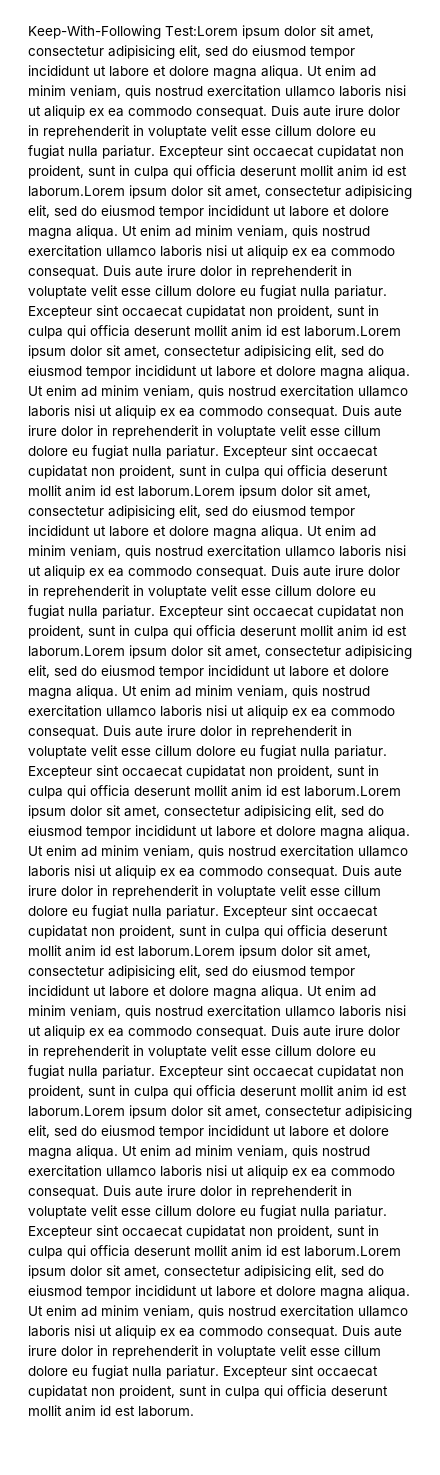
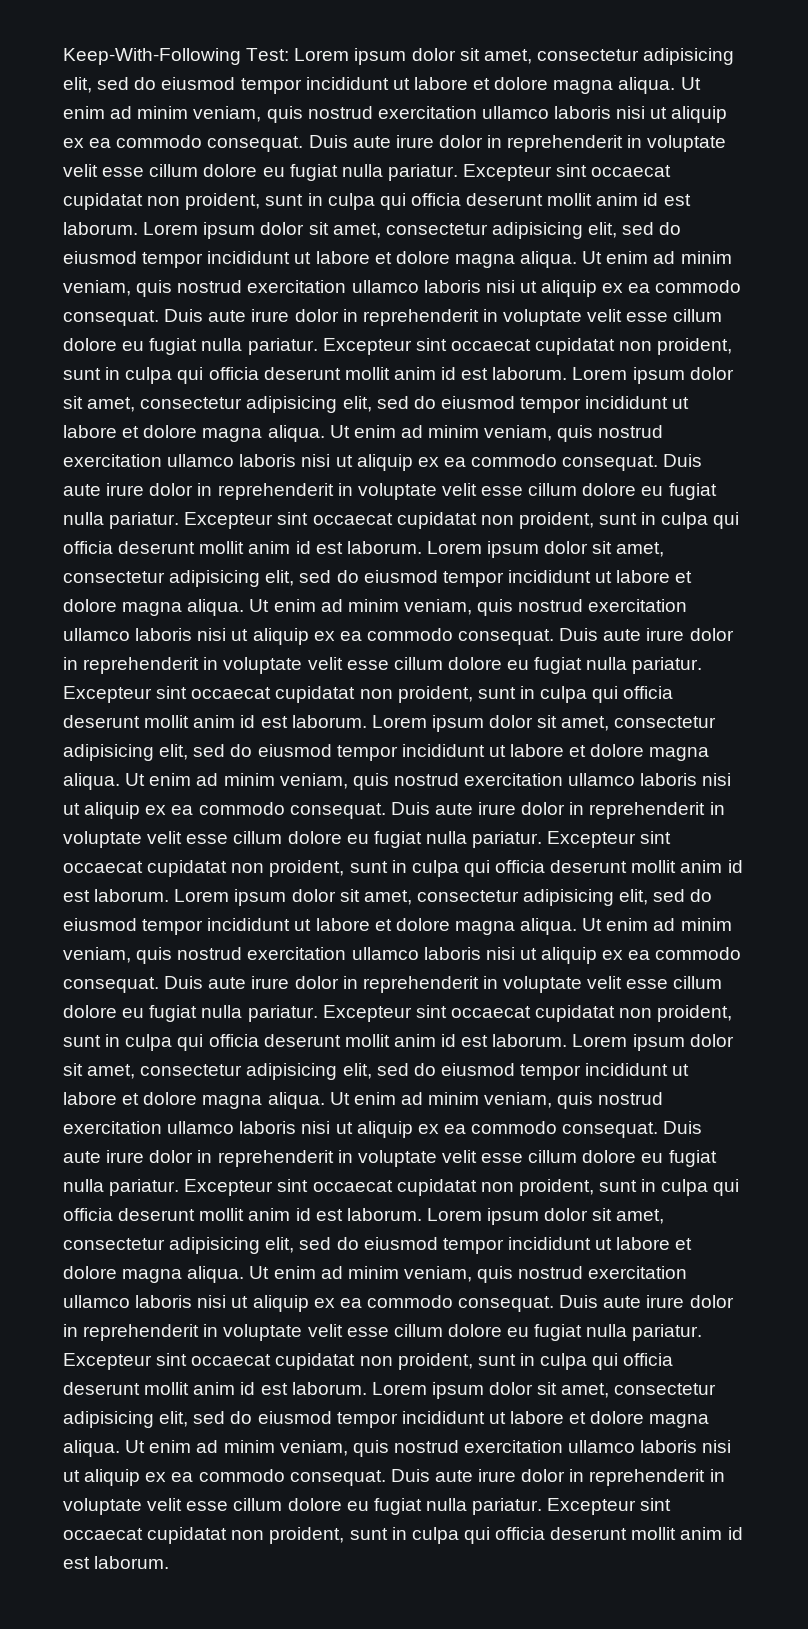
[165,25,374,39] [28,45,355,59] [28,65,376,79] [28,85,406,99] [28,105,400,119] [28,125,376,139] [28,145,404,159] [28,165,407,179] [28,185,412,199] [28,205,389,219] [28,225,370,239] [28,245,395,259] [28,265,352,279] [28,285,387,299] [28,305,379,319] [28,325,401,339] [28,345,384,359] [28,365,410,379] [28,385,408,399] [28,405,402,419] [28,425,381,439] [28,445,378,459] [28,465,388,479] [28,485,371,499] [28,505,355,519] [28,525,376,539] [28,545,406,559] [28,565,400,579] [28,585,376,599] [28,605,404,619] [28,625,407,639] [28,645,412,659] [28,665,389,679] [28,685,370,699] [28,705,395,719] [28,725,352,739] [28,745,387,759] [28,765,379,779] [28,785,401,799] [28,805,384,819] [28,825,410,839] [28,845,408,859] [28,865,402,879] [28,885,381,899] [28,905,378,919] [28,925,388,939] [28,945,371,959] [28,965,355,979] [28,985,376,999] [28,1005,406,1019] [28,1025,400,1039] [28,1045,376,1059] [28,1065,404,1079] [28,1085,407,1099] [28,1105,412,1119] [28,1125,389,1139] [28,1145,370,1159] [28,1165,395,1179] [28,1185,352,1199] [28,1205,387,1219] [28,1225,379,1239] [28,1245,401,1259] Test:Lorem ipsum dolor sit amet, consectetur adipisicing elit, sed do eiusmod tempor incididunt ut labore et dolore magna aliqua. Ut enim ad minim veniam, quis nostrud exercitation ullamco laboris nisi ut aliquip ex ea commodo consequat. Duis aute irure dolor in reprehenderit in voluptate velit esse cillum dolore eu fugiat nulla pariatur. Excepteur sint occaecat cupidatat non proident, sunt in culpa qui officia deserunt mollit anim id est laborum.Lorem ipsum dolor sit amet, consectetur adipisicing elit, sed do eiusmod tempor incididunt ut labore et dolore magna aliqua. Ut enim ad minim veniam, quis nostrud exercitation ullamco laboris nisi ut aliquip ex ea commodo consequat. Duis aute irure dolor in reprehenderit in voluptate velit esse cillum dolore eu fugiat nulla pariatur. Excepteur sint occaecat cupidatat non proident, sunt in culpa qui officia deserunt mollit anim id est laborum.Lorem ipsum dolor sit amet, consectetur adipisicing elit, sed do eiusmod tempor incididunt ut labore et dolore magna aliqua. Ut enim ad minim veniam, quis nostrud exercitation ullamco laboris nisi ut aliquip ex ea commodo consequat. Duis aute irure dolor in reprehenderit in voluptate velit esse cillum dolore eu fugiat nulla pariatur. Excepteur sint occaecat cupidatat non proident, sunt in culpa qui officia deserunt mollit anim id est laborum.Lorem ipsum dolor sit amet, consectetur adipisicing elit, sed do eiusmod tempor incididunt ut labore et dolore magna aliqua. Ut enim ad minim veniam, quis nostrud exercitation ullamco laboris nisi ut aliquip ex ea commodo consequat. Duis aute irure dolor in reprehenderit in voluptate velit esse cillum dolore eu fugiat nulla pariatur. Excepteur sint occaecat cupidatat non proident, sunt in culpa qui officia deserunt mollit anim id est laborum.Lorem ipsum dolor sit amet, consectetur adipisicing elit, sed do eiusmod tempor incididunt ut labore et dolore magna aliqua. Ut enim ad minim veniam, quis nostrud exercitation ullamco laboris nisi ut aliquip ex ea commodo consequat. Duis aute irure dolor in reprehenderit in voluptate velit esse cillum dolore eu fugiat nulla pariatur. Excepteur sint occaecat cupidatat non proident, sunt in culpa qui officia deserunt mollit anim id est laborum.Lorem ipsum dolor sit amet, consectetur adipisicing elit, sed do eiusmod tempor incididunt ut labore et dolore magna aliqua. Ut enim ad minim veniam, quis nostrud exercitation ullamco laboris nisi ut aliquip ex ea commodo consequat. Duis aute irure dolor in reprehenderit in voluptate velit esse cillum dolore eu fugiat nulla pariatur. Excepteur sint occaecat cupidatat non proident, sunt in culpa qui officia deserunt mollit anim id est laborum.Lorem ipsum dolor sit amet, consectetur adipisicing elit, sed do eiusmod tempor incididunt ut labore et dolore magna aliqua. Ut enim ad minim veniam, quis nostrud exercitation ullamco laboris nisi ut aliquip ex ea commodo consequat. Duis aute irure dolor in reprehenderit in voluptate velit esse cillum dolore eu fugiat nulla pariatur. Excepteur sint occaecat cupidatat non proident, sunt in culpa qui officia deserunt mollit anim id est laborum.Lorem ipsum dolor sit amet, consectetur adipisicing elit, sed do eiusmod tempor incididunt ut labore et dolore magna aliqua. Ut enim ad minim veniam, quis nostrud exercitation ullamco laboris nisi ut aliquip ex ea commodo consequat. Duis aute irure dolor in reprehenderit in voluptate velit esse cillum dolore eu fugiat nulla pariatur. Excepteur sint occaecat cupidatat non proident, sunt in culpa qui officia deserunt mollit anim id est laborum.Lorem -> [246,48,350,61] Test: Lorem
(194, 1411) none -> [143,222,682,239] [63,251,732,268] [63,280,742,297] [63,309,723,326] [63,338,733,355] [63,367,734,384] [63,396,690,413] [63,425,664,442] [63,454,703,471] [63,483,717,500] [63,512,740,529] [63,541,665,558] [63,570,693,587] [63,599,688,616] [63,628,734,645] [63,657,703,674] [63,686,674,703] [63,715,717,732] [63,744,710,761] [63,773,732,790] [63,802,725,819] [63,831,672,848] [63,860,743,877] [63,889,713,906] [63,918,732,935] [63,947,742,964] [63,976,723,993] [63,1005,733,1022] [63,1034,734,1051] [63,1063,690,1080] [63,1092,664,1109] [63,1121,703,1138] [63,1150,717,1167] [63,1179,740,1196] [63,1208,665,1225] [63,1237,693,1254] [63,1266,688,1283] [63,1295,734,1312] [63,1324,703,1341] [63,1353,674,1370] [63,1382,717,1399] [63,1411,710,1428] [63,1440,732,1457] [63,1469,725,1486] [63,1498,672,1515] [63,1527,743,1544] [63,1556,170,1569] Lorem ipsum dolor sit amet, consectetur adipisicing elit, sed do eiusmod tempor incididunt ut labore et dolore magna aliqua. Ut enim ad minim veniam, quis nostrud exercitation ullamco laboris nisi ut aliquip ex ea commodo consequat. Duis aute irure dolor in reprehenderit in voluptate velit esse cillum dolore eu fugiat nulla pariatur. Excepteur sint occaecat cupidatat non proident, sunt in culpa qui officia deserunt mollit anim id est laborum. Lorem ipsum dolor sit amet, consectetur adipisicing elit, sed do eiusmod tempor incididunt ut labore et dolore magna aliqua. Ut enim ad minim veniam, quis nostrud exercitation ullamco laboris nisi ut aliquip ex ea commodo consequat. Duis aute irure dolor in reprehenderit in voluptate velit esse cillum dolore eu fugiat nulla pariatur. Excepteur sint occaecat cupidatat non proident, sunt in culpa qui officia deserunt mollit anim id est laborum. Lorem ipsum dolor sit amet, consectetur adipisicing elit, sed do eiusmod tempor incididunt ut labore et dolore magna aliqua. Ut enim ad minim veniam, quis nostrud exercitation ullamco laboris nisi ut aliquip ex ea commodo consequat. Duis aute irure dolor in reprehenderit in voluptate velit esse cillum dolore eu fugiat nulla pariatur. Excepteur sint occaecat cupidatat non proident, sunt in culpa qui officia deserunt mollit anim id est laborum. Lorem ipsum dolor sit amet, consectetur adipisicing elit, sed do eiusmod tempor incididunt ut labore et dolore magna aliqua. Ut enim ad minim veniam, quis nostrud exercitation ullamco laboris nisi ut aliquip ex ea commodo consequat. Duis aute irure dolor in reprehenderit in voluptate velit esse cillum dolore eu fugiat nulla pariatur. Excepteur sint occaecat cupidatat non proident, sunt in culpa qui officia deserunt mollit anim id est laborum. Lorem ipsum dolor sit amet, consectetur adipisicing elit, sed do eiusmod tempor incididunt ut labore et dolore magna aliqua. Ut enim ad minim veniam, quis nostrud exercitation ullamco laboris nisi ut aliquip ex ea commodo consequat. Duis aute irure dolor in reprehenderit in voluptate velit esse cillum dolore eu fugiat nulla pariatur. Excepteur sint occaecat cupidatat non proident, sunt in culpa qui officia deserunt mollit anim id est laborum. Lorem ipsum dolor sit amet, consectetur adipisicing elit, sed do eiusmod tempor incididunt ut labore et dolore magna aliqua. Ut enim ad minim veniam, quis nostrud exercitation ullamco laboris nisi ut aliquip ex ea commodo consequat. Duis aute irure dolor in reprehenderit in voluptate velit esse cillum dolore eu fugiat nulla pariatur. Excepteur sint occaecat cupidatat non proident, sunt in culpa qui officia deserunt mollit anim id est laborum. Lorem ipsum dolor sit amet, consectetur adipisicing elit, sed do eiusmod tempor incididunt ut labore et dolore magna aliqua. Ut enim ad minim veniam, quis nostrud exercitation ullamco laboris nisi ut aliquip ex ea commodo consequat. Duis aute irure dolor in reprehenderit in voluptate velit esse cillum dolore eu fugiat nulla pariatur. Excepteur sint occaecat cupidatat non proident, sunt in culpa qui officia deserunt mollit anim id est laborum. Lorem ipsum dolor sit amet, consectetur adipisicing elit, sed do eiusmod tempor incididunt ut labore et dolore magna aliqua. Ut enim ad minim veniam, quis nostrud exercitation ullamco laboris nisi ut aliquip ex ea commodo consequat. Duis aute irure dolor in reprehenderit in voluptate velit esse cillum dolore eu fugiat nulla pariatur. Excepteur sint occaecat cupidatat non proident, sunt in culpa qui officia deserunt mollit anim id est laborum.

